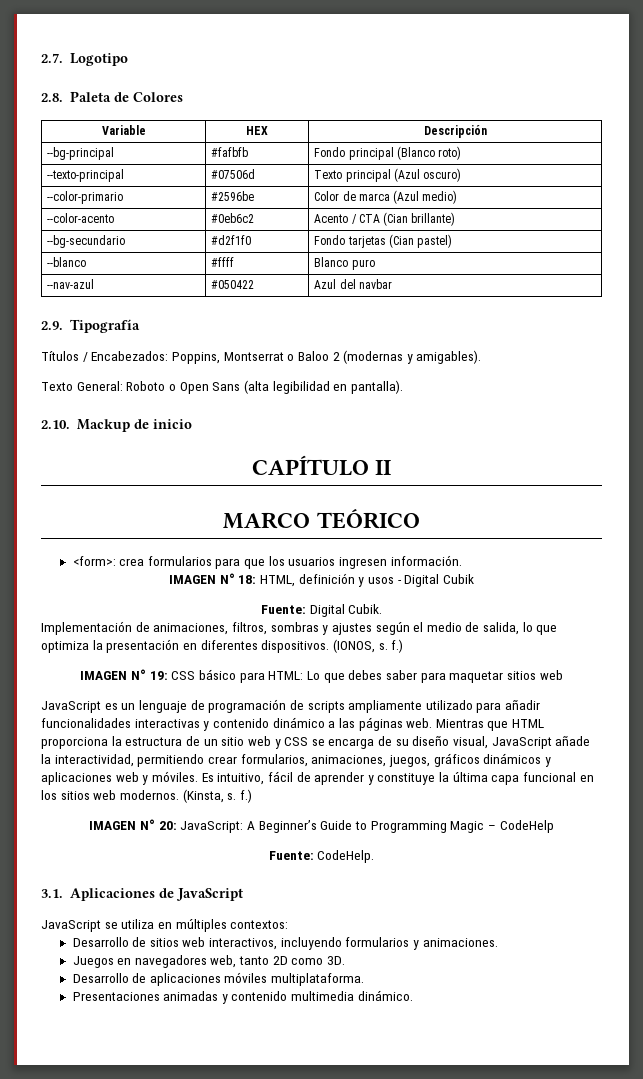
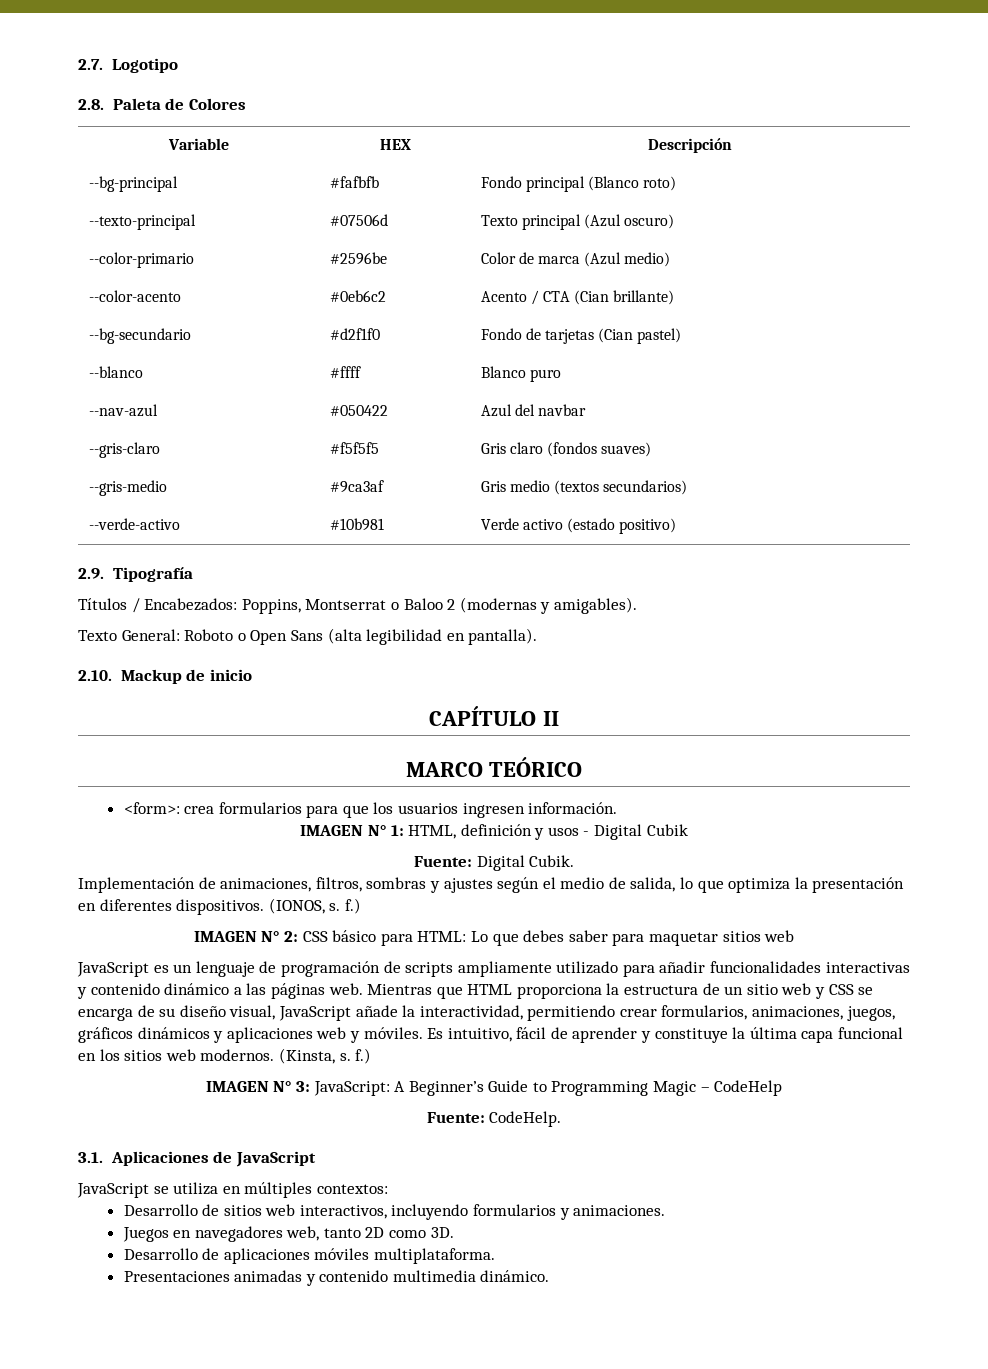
(346, 240) none -> [525,328,541,340] de
(392, 284) none -> [88,442,160,458] [329,442,379,454] [480,442,652,457] [88,480,167,496] [329,480,384,493] [480,480,688,495] [88,518,180,530] [329,518,384,531] [480,518,677,534] // --gris-claro | #f5f5f5 | Gris claro (fondos suaves) // --gris-medio | #9ca3af | Gris medio (textos secundarios) // --verde-activo | #10b981 | Verde activo (estado positivo)
[238,575,257,584] 18: -> [390,825,404,836] 1:
[149,671,168,680] 19: -> [284,931,299,942] 2:
[158,821,177,830] 20: -> [295,1081,310,1092] 3:

